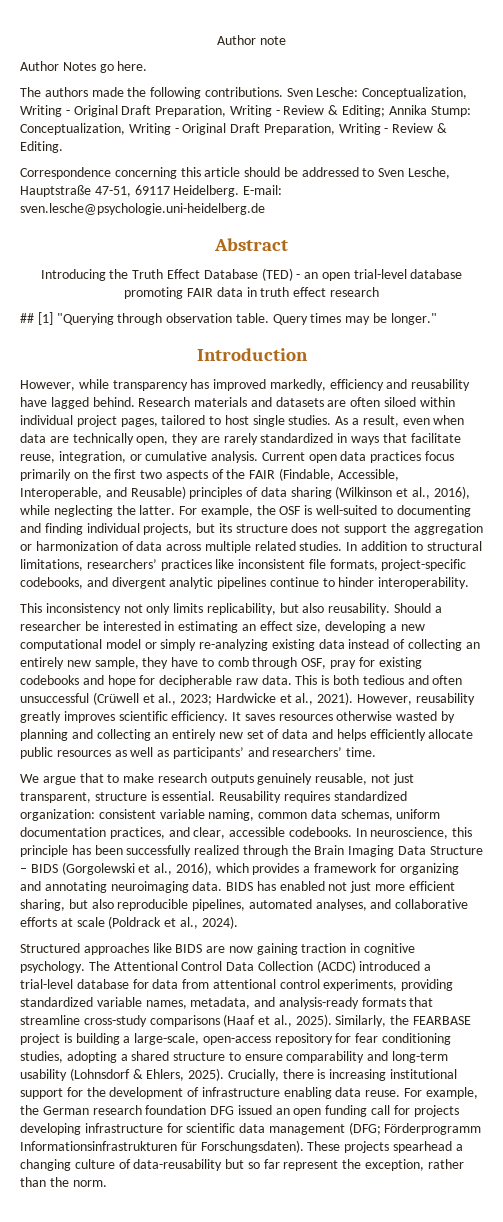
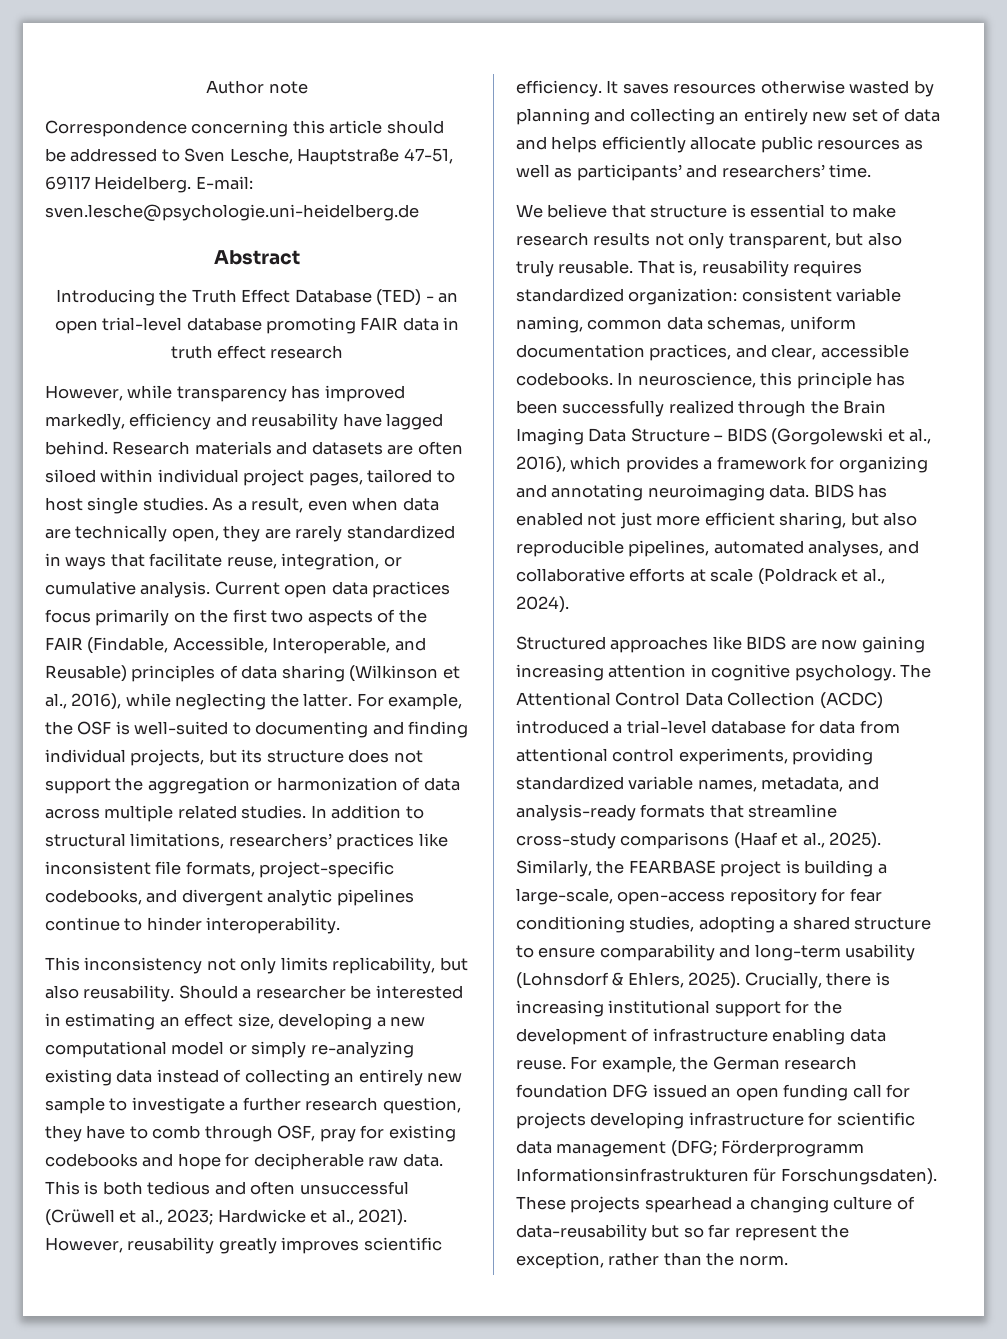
[20,61,148,73] [20,87,468,99] [20,105,471,117] [20,123,448,135] [20,141,63,153] // Author Notes go here. // The authors made the following contributions. Sven Lesche: Conceptualization, Writing - Original Draft Preparation, Writing - Review & Editing; Annika Stump: Conceptualization, Writing - Original Draft Preparation, Writing - Review & Editing. -> (308, 87) none
[20,312,437,325] [196,348,308,361] // ## [1] "Querying through observation table. Query times may be longer." // Introduction -> (344, 352) none
[94,657,139,669] sample, -> [45,1097,461,1114] sample to investigate a further research question,
[42,773,414,785] [20,791,282,803] argue that to make research outputs genuinely reusable, not just transparent, structure is essential. Reusability -> [547,204,897,218] [516,232,902,249] [516,260,789,277] believe that structure is essential to make research results not only transparent, but also truly reusable. That is, reusability
[301,943,347,953] traction -> [516,664,687,681] increasing attention

